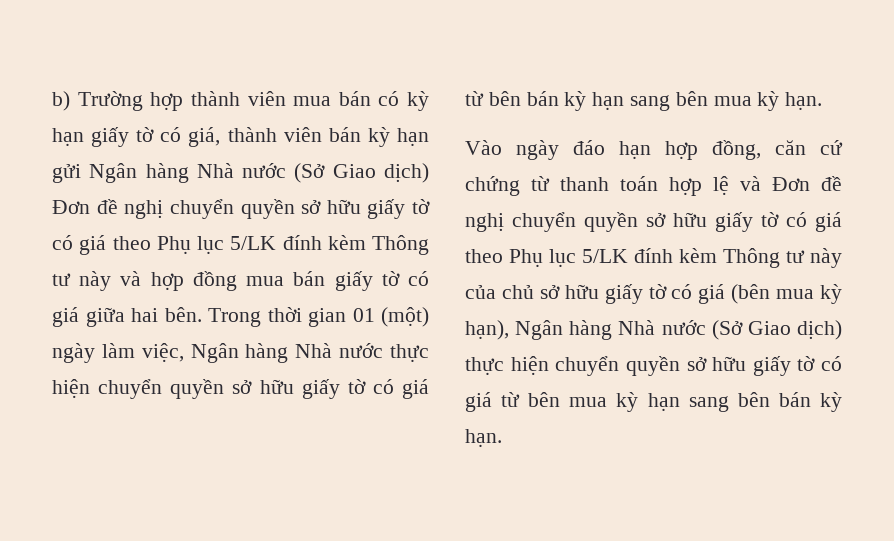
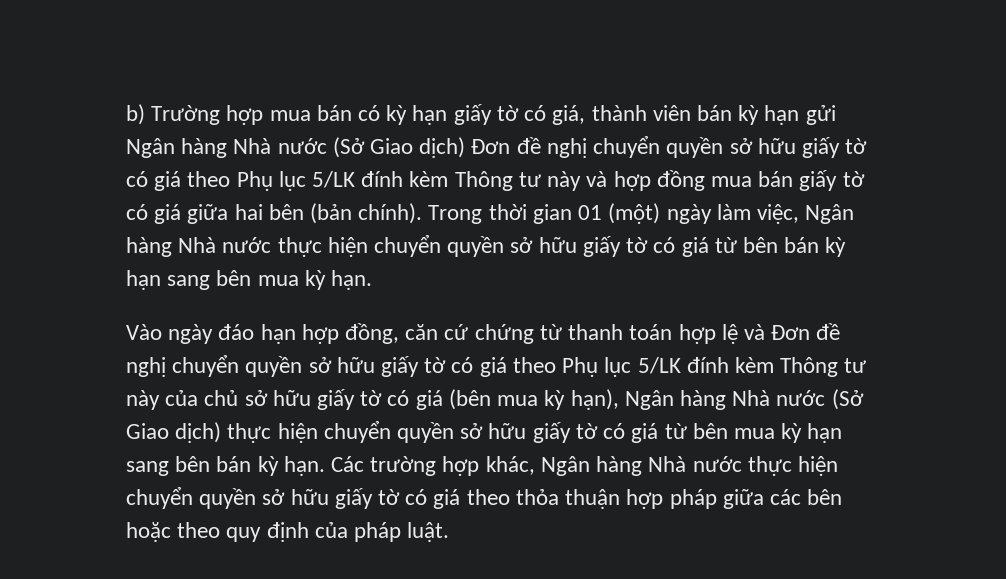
[190,91,286,106] thành viên -> (264, 115) none
[164,307,202,322] bên. -> [268,203,423,224] bên (bản chính).
(502, 438) none -> [331,456,838,476] [126,487,843,509] [126,522,450,542] Các trường hợp khác, Ngân hàng Nhà nước thực hiện chuyển quyền sở hữu giấy tờ có giá theo thỏa thuận hợp pháp giữa các bên hoặc theo quy định của pháp luật.

